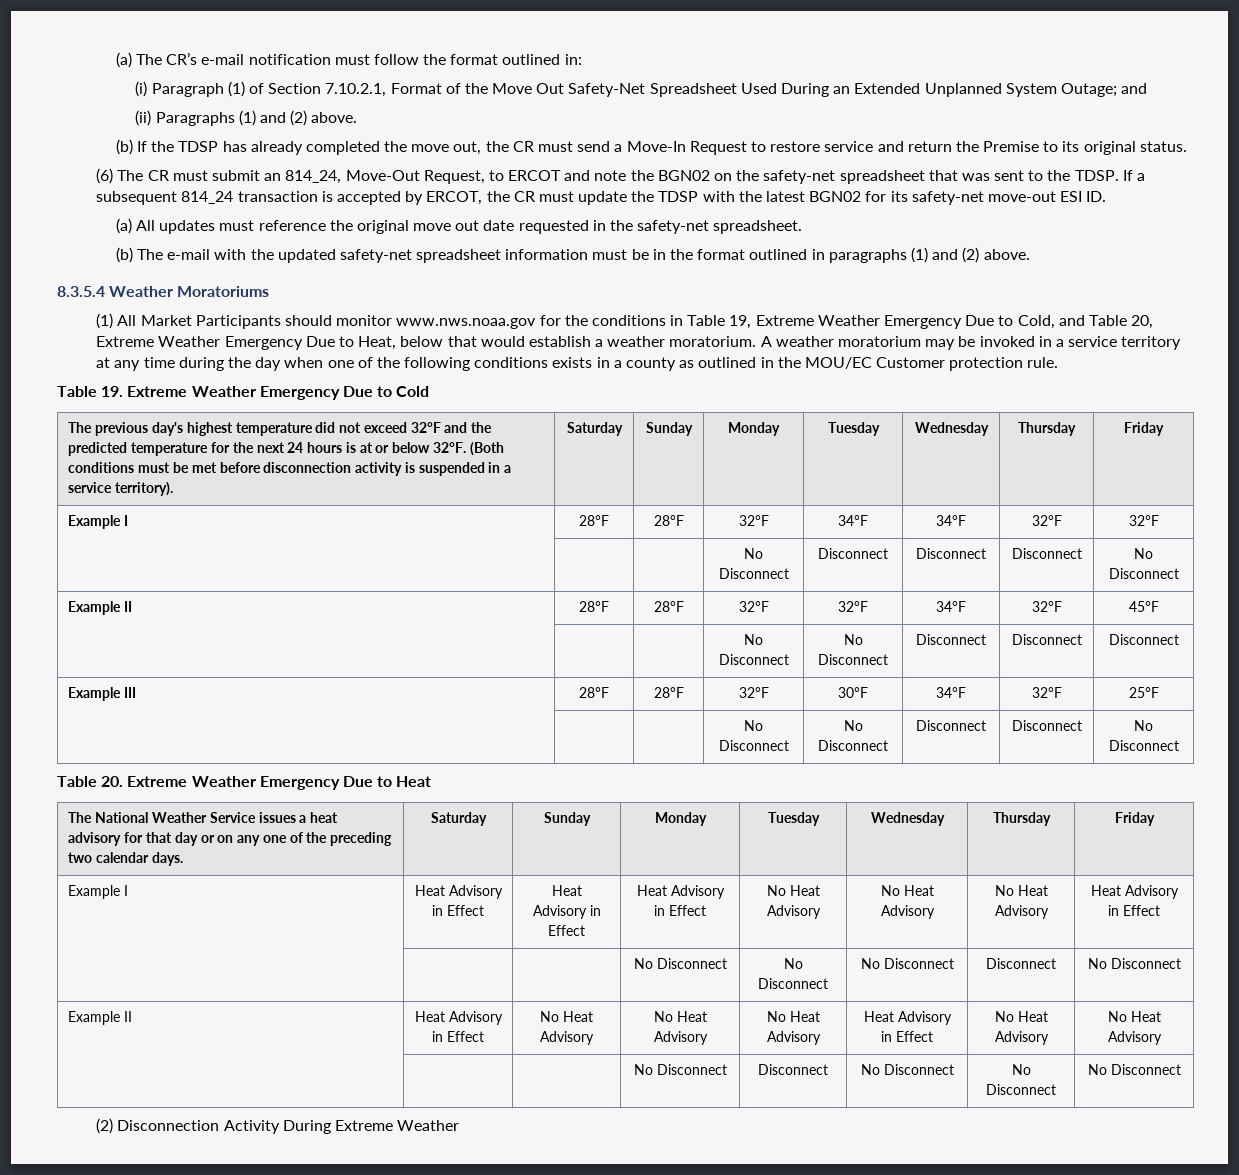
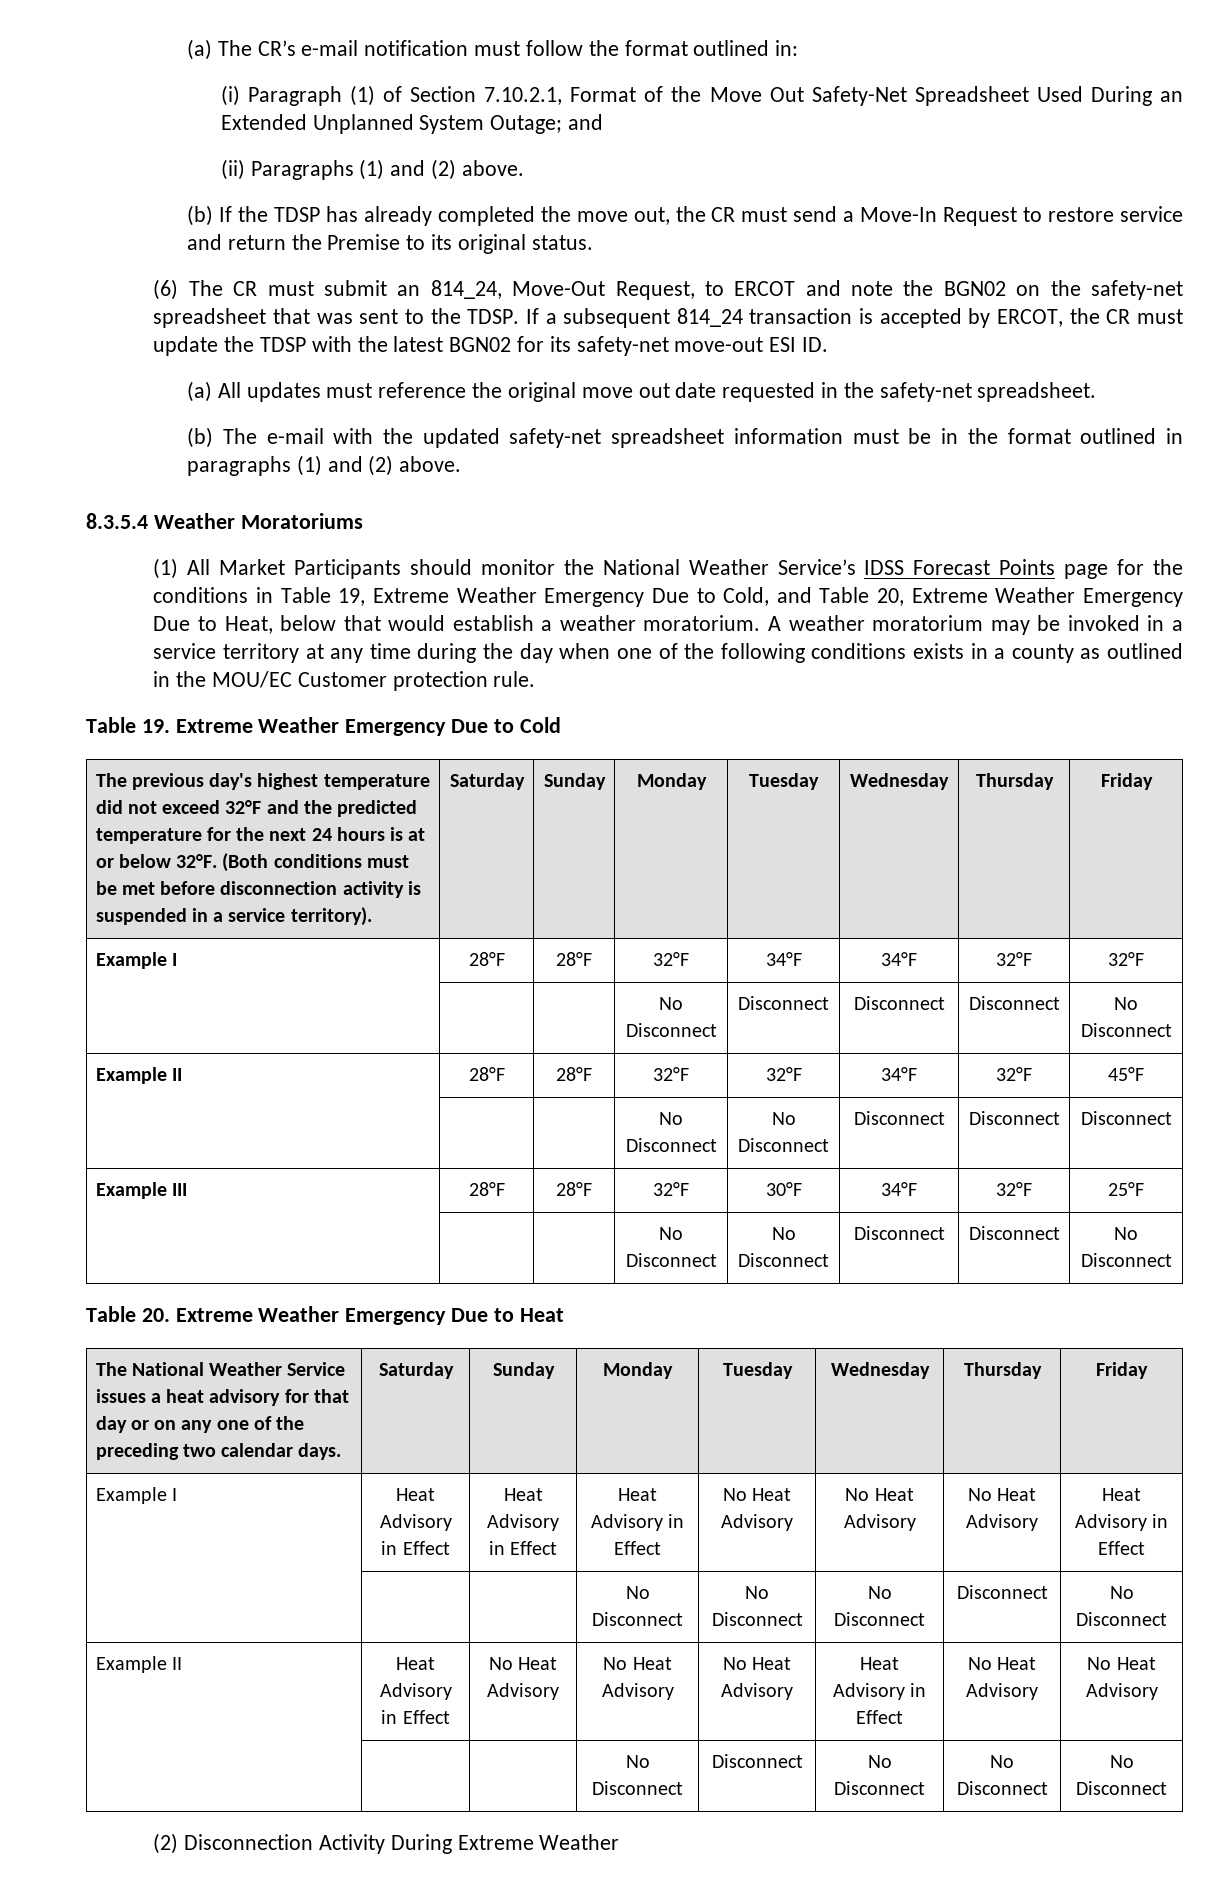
[396,318,537,329] www.nws.noaa.gov -> [563,559,1109,579] the National Weather Service’s IDSS Forecast Points page

